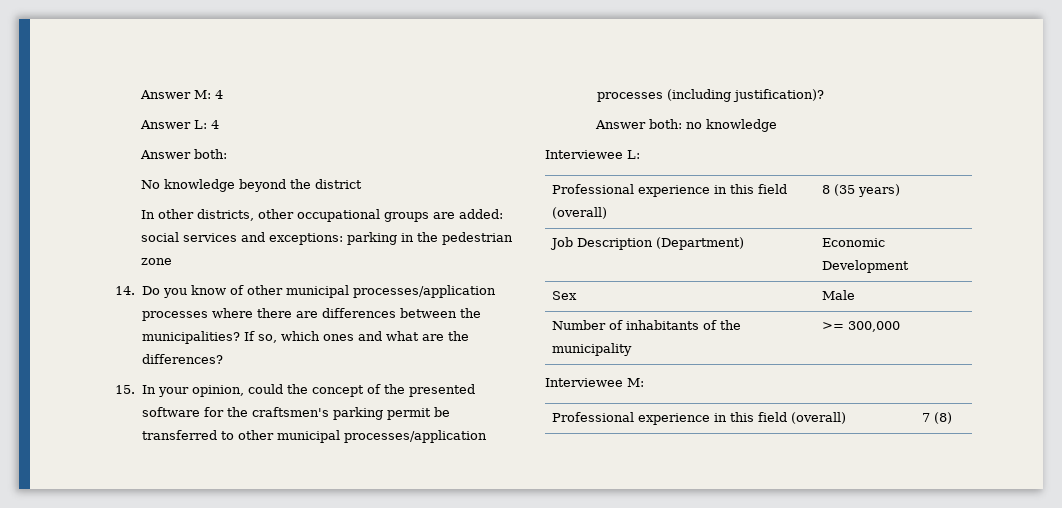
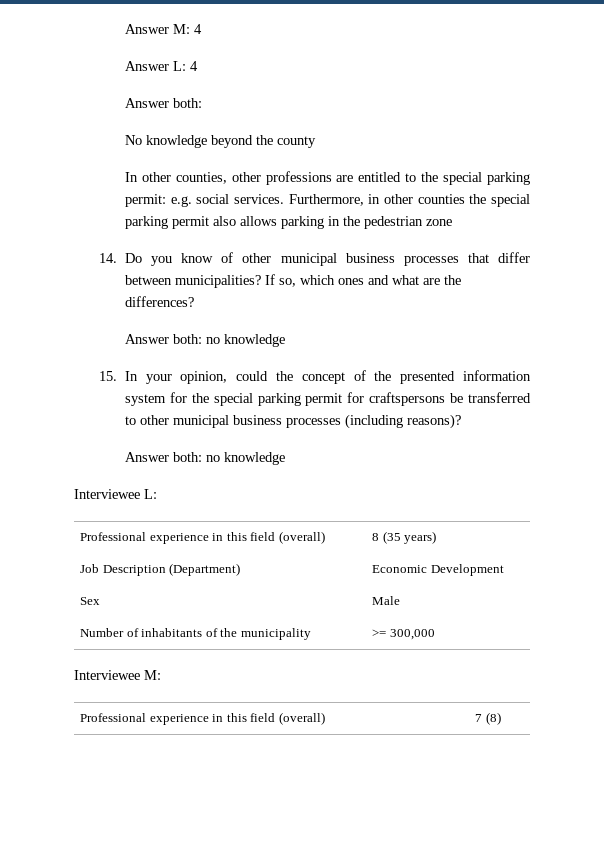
[314,179,362,189] district -> [276,136,316,148] county
[196,209,503,222] [140,232,343,245] districts, other occupational groups are added: social services and exceptions: -> [175,171,531,185] [124,194,530,207] [124,216,277,229] counties, other professions are entitled to the special parking permit: e.g. social services. Furthermore, in other counties the special parking permit also allows
[352,285,496,298] [141,308,481,321] processes/application processes where there are differences between the -> [345,252,530,266] [124,275,172,285] business processes that differ between
(223, 359) none -> [124,334,285,347] // Answer both: no knowledge
[141,407,200,417] software -> [462,370,531,381] [124,394,166,406] information system
[251,407,431,420] craftsmen's parking permit -> [213,392,446,406] special parking permit for craftspersons
[343,430,487,443] processes/application -> [232,415,282,425] business
[732,89,824,102] justification)? -> [406,414,461,429] reasons)?

